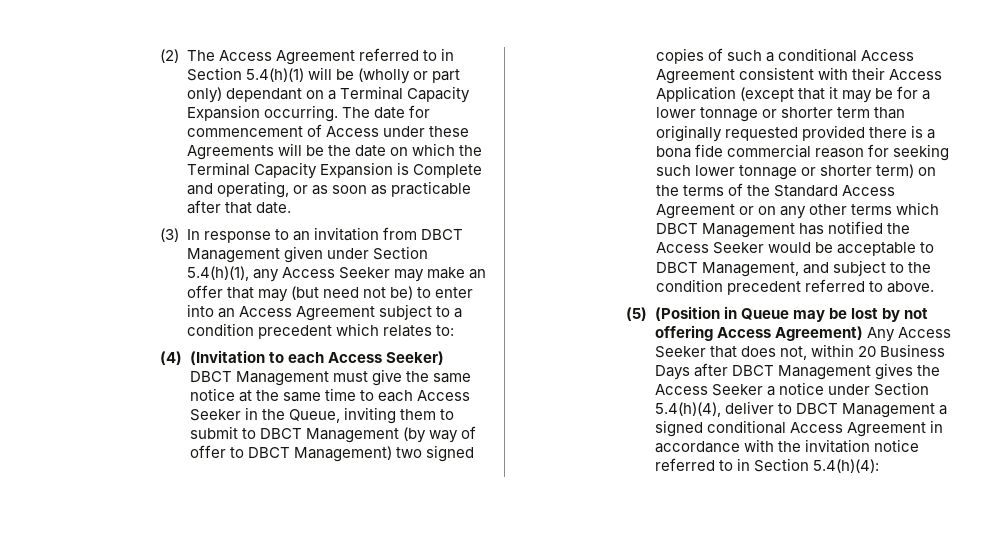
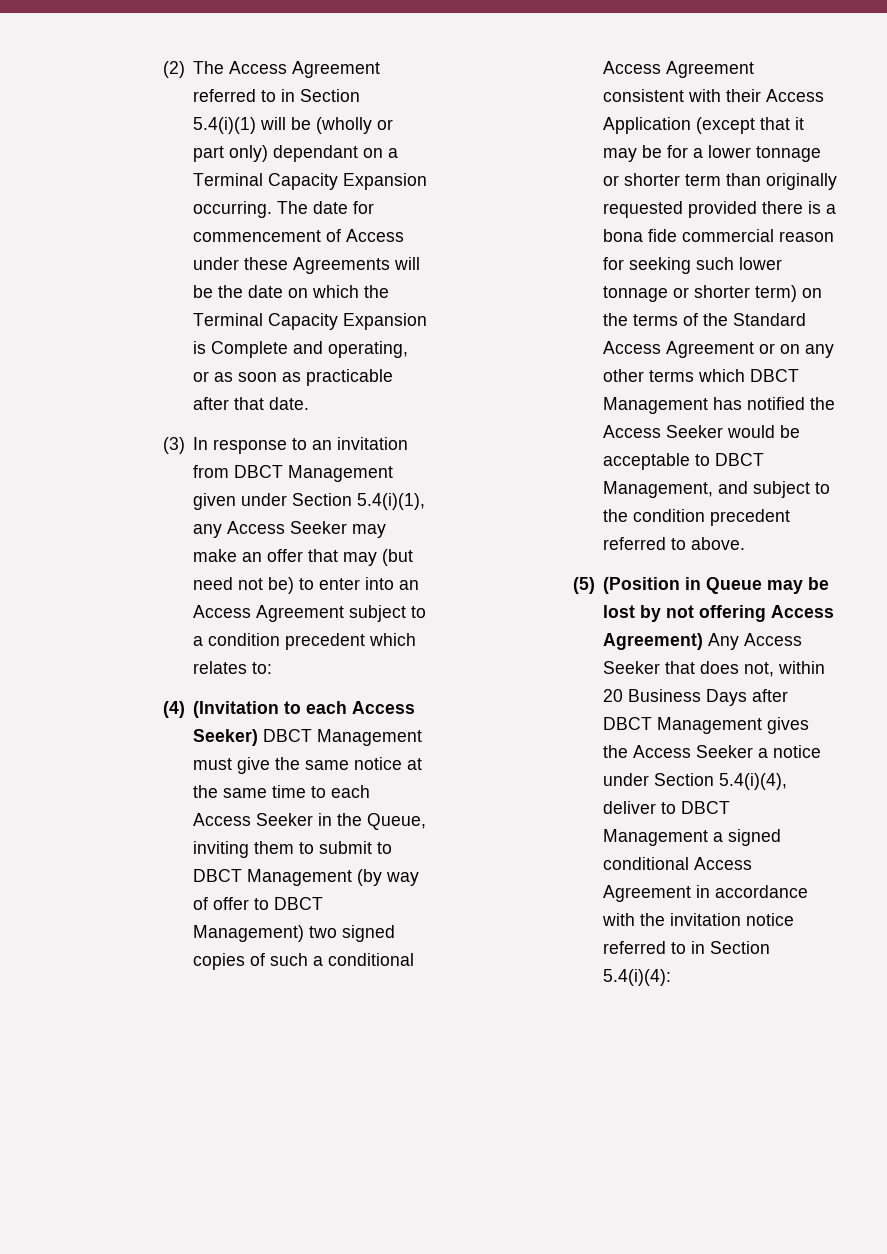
[246,68,305,82] 5.4(h)(1) -> [193,117,257,134] 5.4(i)(1)
[187,266,250,281] 5.4(h)(1), -> [357,493,426,510] 5.4(i)(1),
[654,402,721,417] 5.4(h)(4), -> [719,773,788,790] 5.4(i)(4),
[812,459,879,473] 5.4(h)(4): -> [603,969,672,986] 5.4(i)(4):

